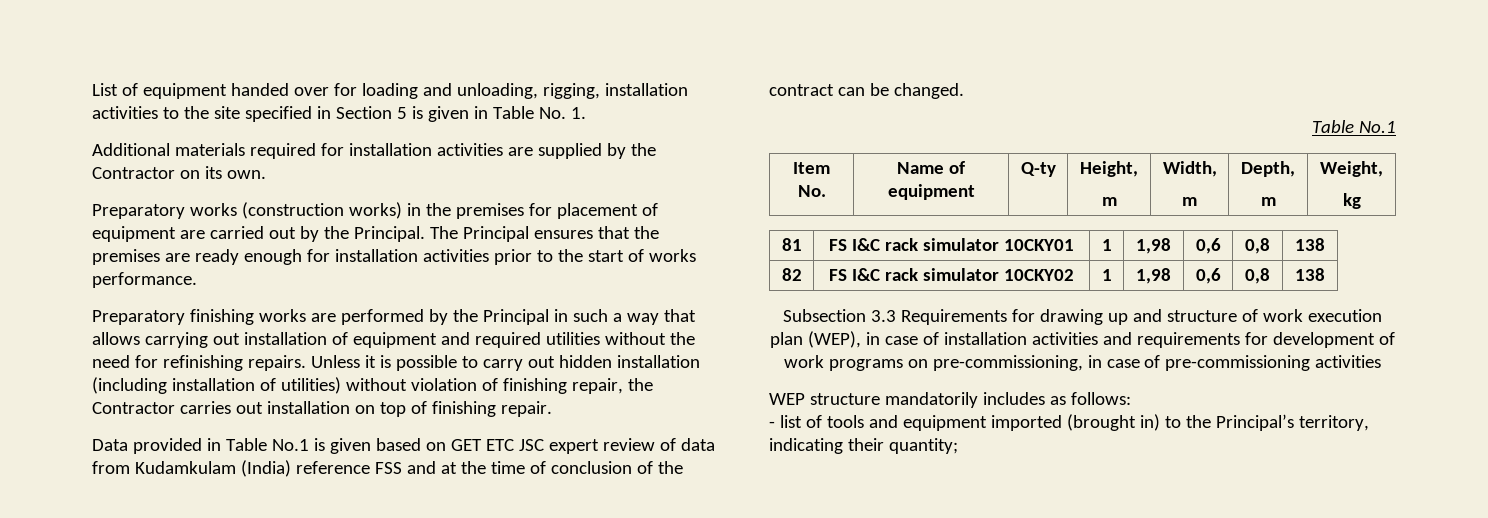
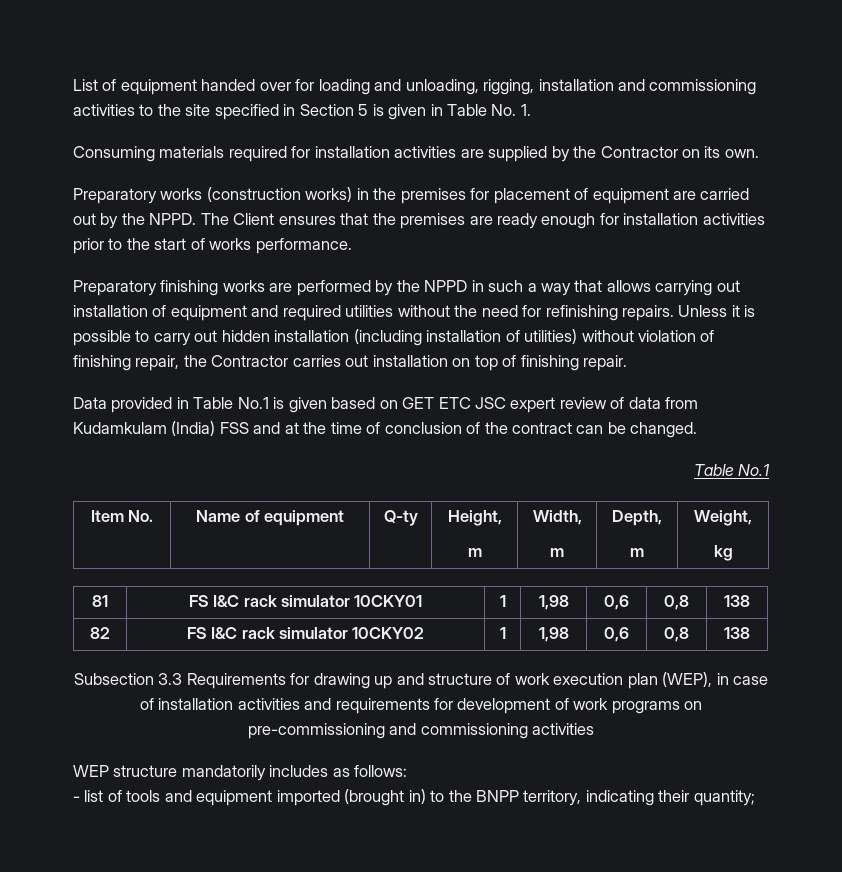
(688, 89) none -> [618,79,757,95] and commissioning
[92,143,170,156] Additional -> [73,146,155,162] Consuming
[353,226,529,242] Principal. The Principal -> [149,213,275,225] NPPD. The Client
[482,309,549,325] Principal -> [424,280,468,292] NPPD
[295,461,370,474] reference -> (216, 428) none
[932,355,1311,371] pre-commissioning, in case of pre-commissioning -> [247,723,528,739] pre-commissioning and commissioning
[1215,414,1294,431] Principal’s -> [476,790,520,802] BNPP

